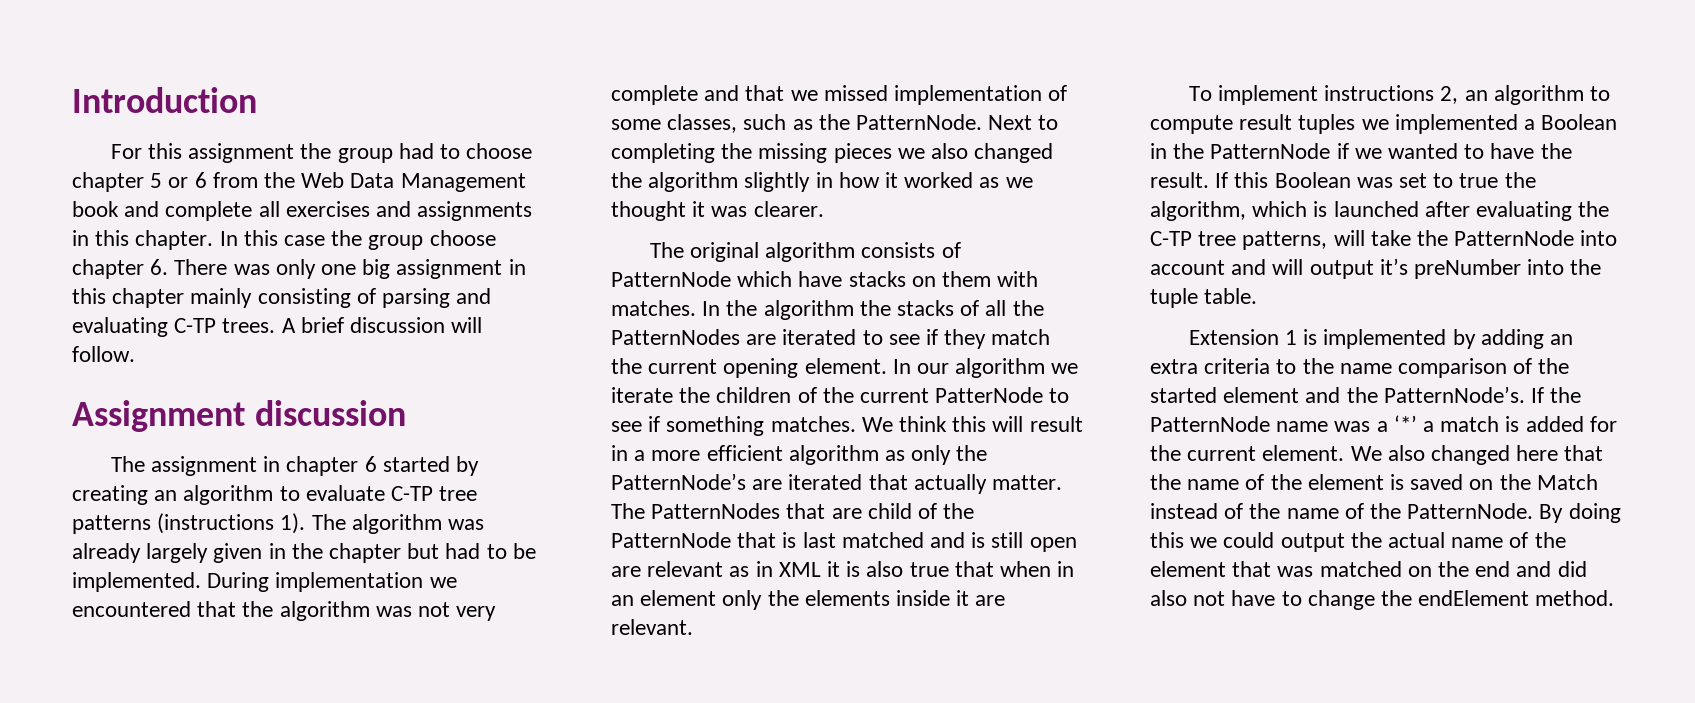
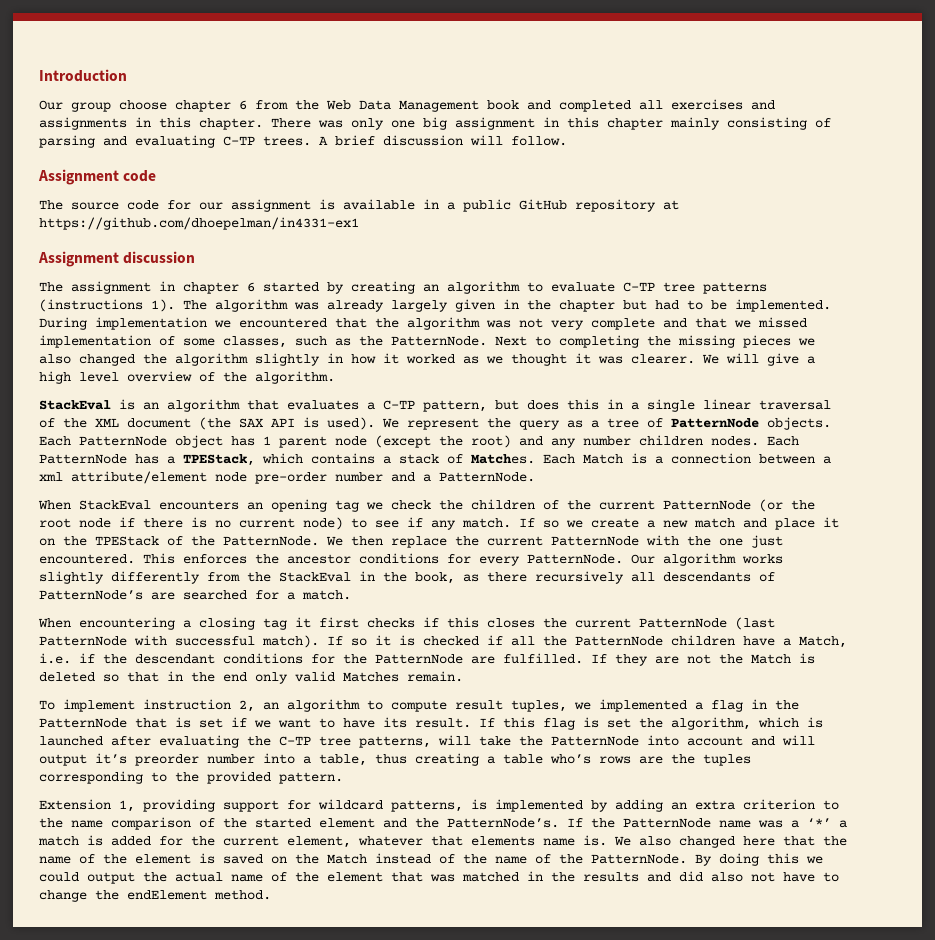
[110,143,533,163] [72,172,189,192] For this assignment the group had to choose chapter 5 or -> [39,100,231,112] Our group choose chapter
[165,201,253,221] complete -> [559,100,631,112] completed
[219,230,496,250] [72,259,169,279] In this case the group choose chapter 6. -> (263, 124) none
(135, 354) none -> [38,169,157,185] [39,199,679,212] [39,217,359,230] // Assignment code // The source code for our assignment is available in a public GitHub repository at https://github.com/dhoepelman/in4331-ex1
[649,242,961,262] [611,271,1039,287] [611,300,1044,320] [611,329,1051,349] [611,358,1079,378] [611,387,673,403] // The original algorithm consists of PatternNode which have stacks on them with matches. In the algorithm the stacks of all the PatternNodes are iterated to see if they match the current opening element. In our algorithm we iterate -> [702,353,815,366] [39,371,335,384] [39,399,831,412] [39,417,831,430] [39,435,799,448] [39,453,831,466] [39,471,535,484] [38,499,431,512] We will give a high level overview of the algorithm. // StackEval is an algorithm that evaluates a C-TP pattern, but does this in a single linear traversal of the XML document (the SAX API is used). We represent the query as a tree of PatternNode objects. Each PatternNode object has 1 parent node (except the root) and any number children nodes. Each PatternNode has a TPEStack, which contains a stack of Matches. Each Match is a connection between a xml attribute/element node pre-order number and a PatternNode. // When StackEval encounters an opening tag we check
[935,387,1070,403] [611,416,1083,436] [611,445,988,465] [611,473,1063,494] [611,503,975,519] [611,532,1077,552] [611,561,1075,577] [611,590,1006,610] [611,619,693,635] PatterNode to see if something matches. We think this will result in a more efficient algorithm as only the PatternNode’s are iterated that actually matter. The PatternNodes that are child of the PatternNode that is last matched and is still open are relevant as in XML it is also true that when in an element only the elements inside it are relevant. -> [663,499,815,512] [39,517,839,530] [39,535,783,548] [39,553,783,566] [39,571,775,584] [39,590,351,600] [38,617,775,630] [39,635,847,648] [39,653,815,666] [39,671,463,684] PatternNode (or the root node if there is no current node) to see if any match. If so we create a new match and place it on the TPEStack of the PatternNode. We then replace the current PatternNode with the one just encountered. This enforces the ancestor conditions for every PatternNode. Our algorithm works slightly differently from the StackEval in the book, as there recursively all descendants of PatternNode’s are searched for a match. // When encountering a closing tag it first checks if this closes the current PatternNode (last PatternNode with successful match). If so it is checked if all the PatternNode children have a Match, i.e. if the descendant conditions for the PatternNode are fulfilled. If they are not the Match is deleted so that in the end only valid Matches remain.
[1324,85,1435,101] instructions -> [143,699,231,710] instruction
[1298,114,1356,134] tuples -> [511,700,567,712] tuples,
[1541,114,1618,130] Boolean -> [711,700,743,712] flag
(1331, 151) none -> [135,717,223,728] that is set
[1388,143,1459,159] wanted -> [278,718,311,728] want
[1540,143,1572,159] the -> [383,717,407,728] its
[1274,172,1499,188] Boolean was set to true -> [543,717,631,730] flag is set
[1414,259,1602,279] [1150,288,1258,308] [1188,329,1297,345] preNumber into the tuple table. // Extension 1 -> [135,753,751,766] [39,771,343,784] [39,799,463,812] preorder number into a table, thus creating a table who’s rows are the tuples corresponding to the provided pattern. // Extension 1, providing support for wildcard patterns,
[1204,358,1271,374] criteria -> [743,799,815,810] criterion
[1262,445,1345,461] element. -> [287,835,607,848] element, whatever that elements name is.
[1407,561,1511,577] on the end -> [527,871,639,882] in the results

